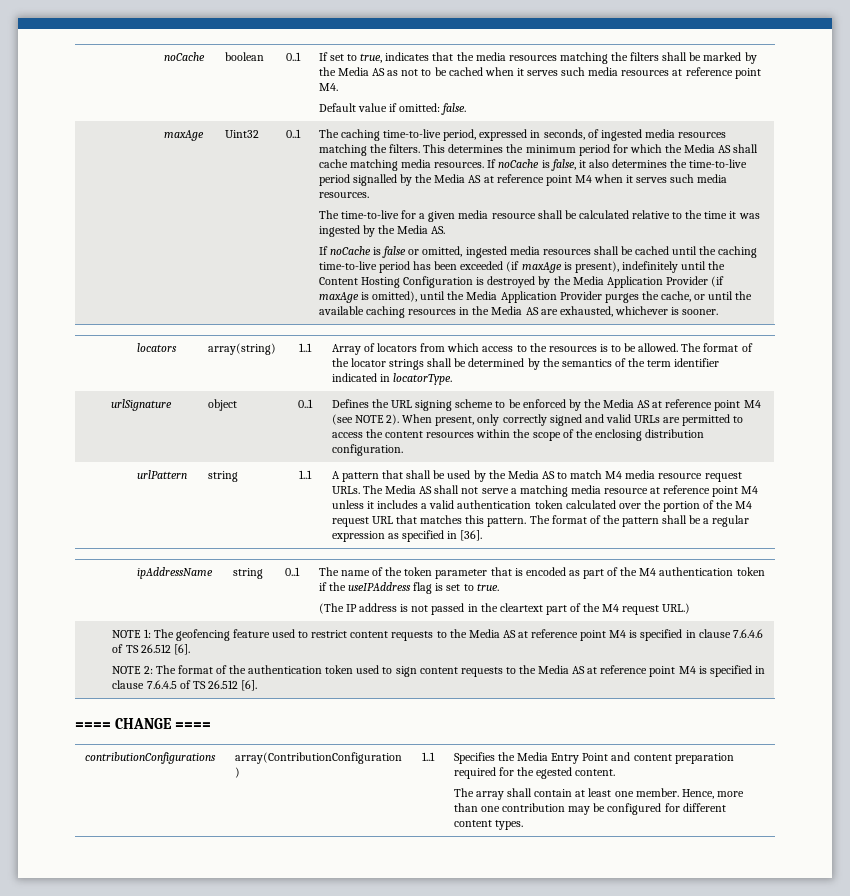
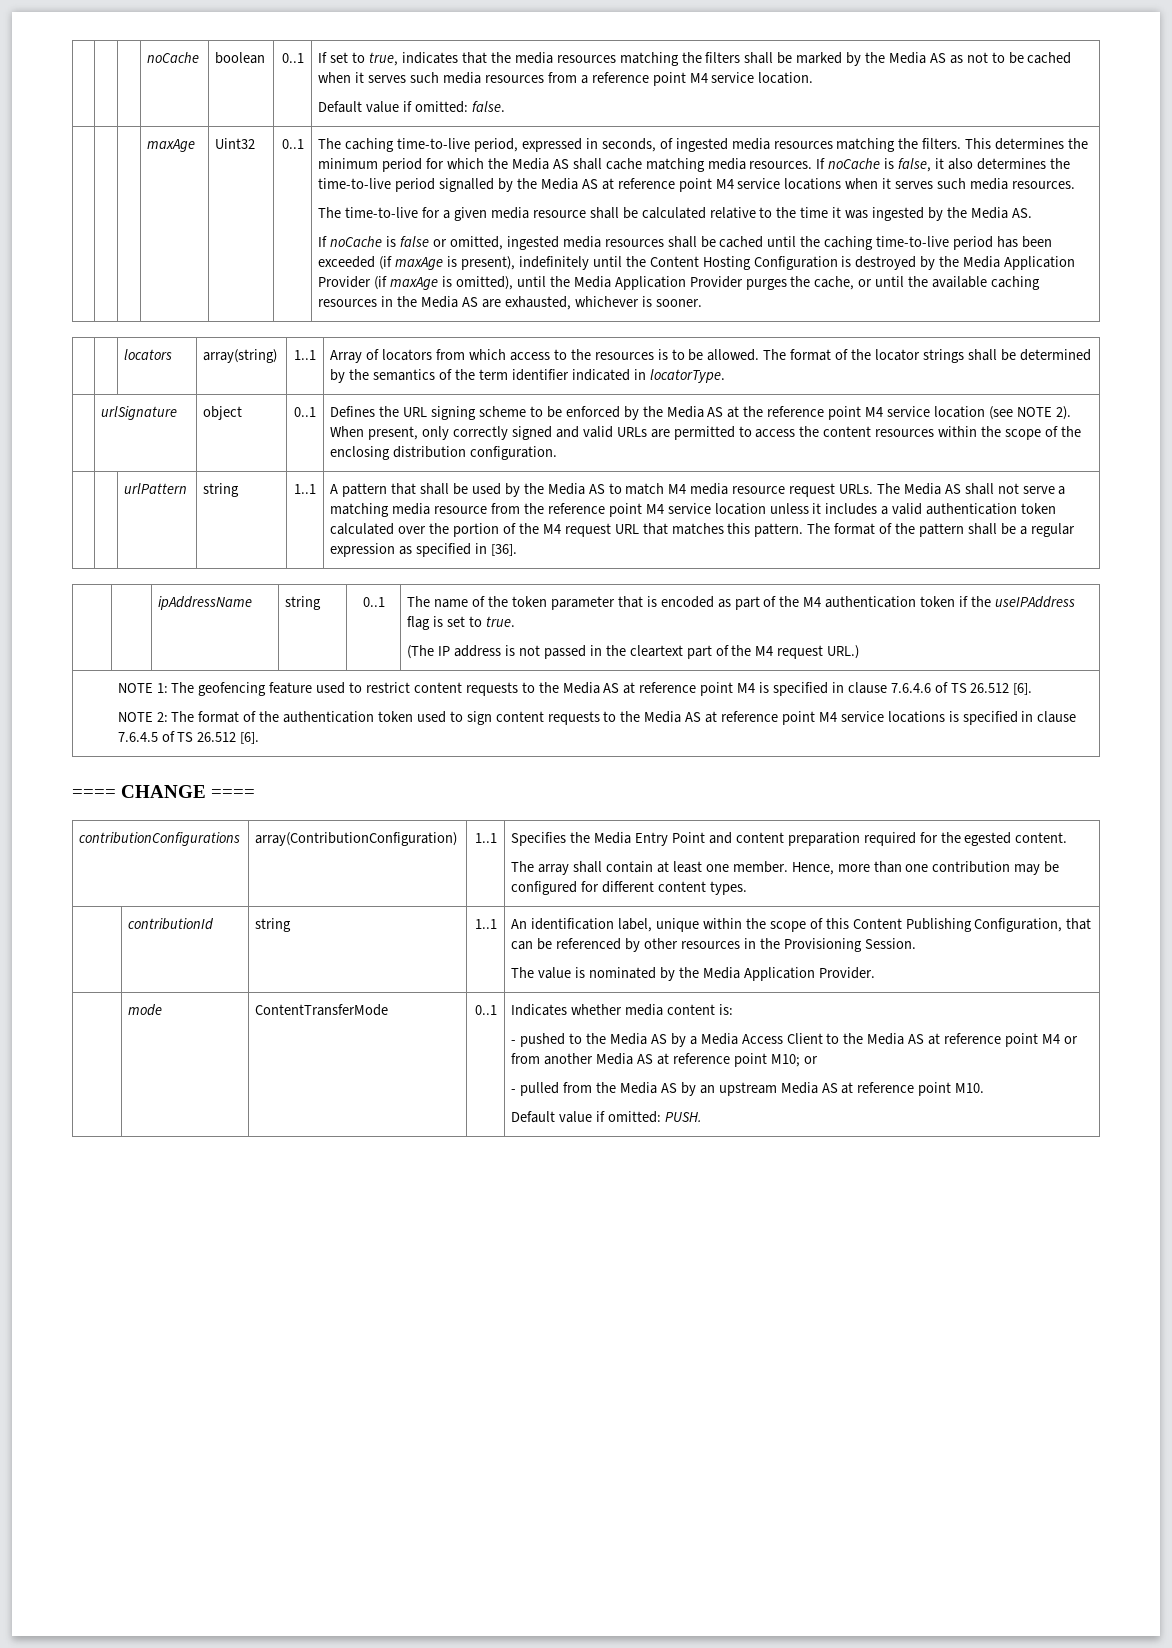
[672,67,761,79] [318,83,338,91] at reference point M4. -> [547,72,814,86] from a reference point M4 service location.
(592, 179) none -> [737,178,842,190] service locations
[665,399,761,411] reference point M4 -> [743,406,985,420] the reference point M4 service location
[650,485,759,497] at reference point M4 -> [491,503,766,517] from the reference point M4 service location
(696, 670) none -> [840,711,945,723] service locations
(524, 825) none -> [128,918,214,930] [255,918,292,932] [474,919,497,929] [511,918,1092,932] [511,938,916,952] [511,967,875,981] [128,1004,163,1016] [255,1004,389,1016] [474,1005,497,1015] [511,1004,734,1016] [511,1033,1078,1047] [511,1053,818,1067] [511,1082,985,1096] [511,1111,703,1123] // | contributionId | string | 1..1 | An identification label, unique within the scope of this Content Publishing Configuration, that can be referenced by other resources in the Provisioning Session. // The value is nominated by the Media Application Provider. // | mode | ContentTransferMode | 0..1 | Indicates whether media content is: // - pushed to the Media AS by a Media Access Client to the Media AS at reference point M4 or from another Media AS at reference point M10; or // - pulled from the Media AS by an upstream Media AS at reference point M10. // Default value if omitted: PUSH.

